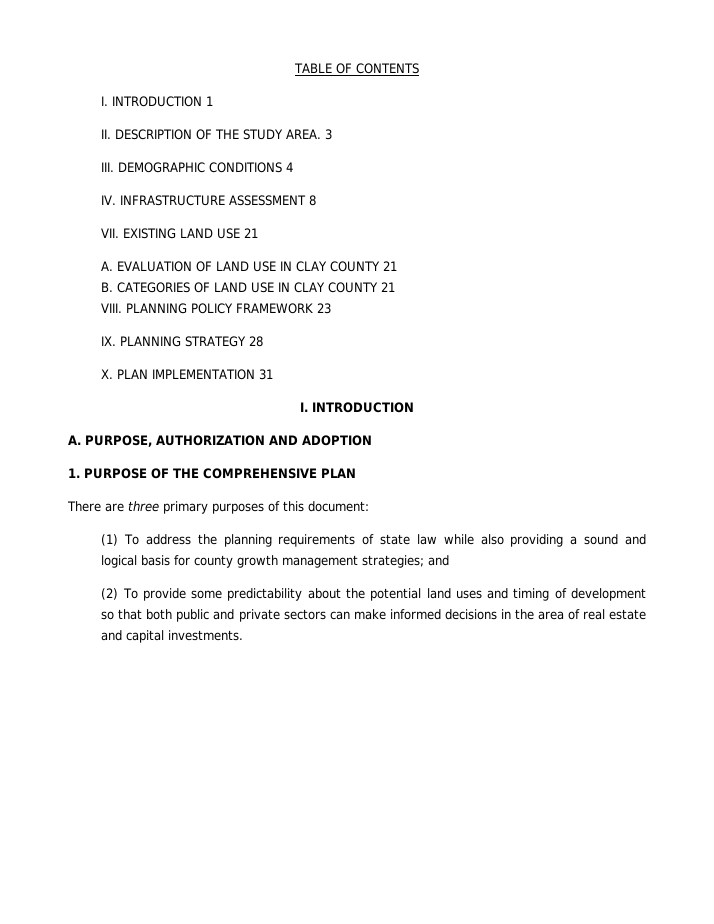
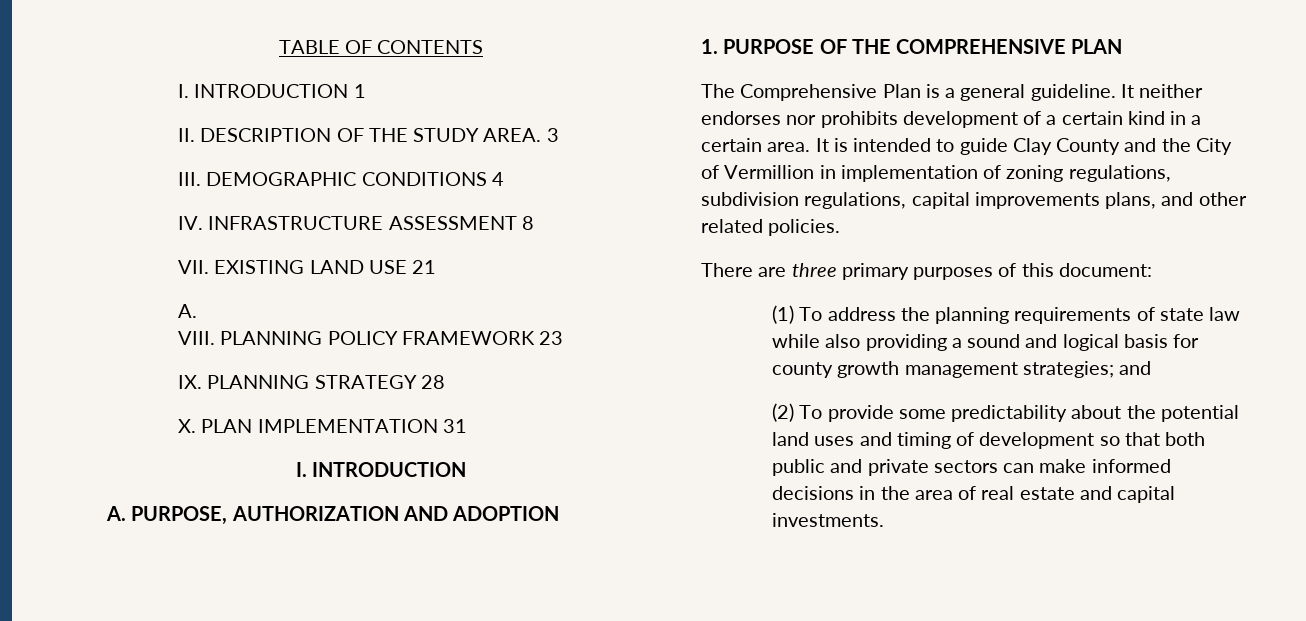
[117,261,398,272] [101,282,396,293] EVALUATION OF LAND USE IN CLAY COUNTY 21 // B. CATEGORIES OF LAND USE IN CLAY COUNTY 21 -> (198, 311) none
(356, 473) none -> [701,84,1204,101] [701,111,1202,128] [701,138,1232,155] [701,165,1171,182] [701,192,1247,209] [701,219,841,236] // The Comprehensive Plan is a general guideline. It neither endorses nor prohibits development of a certain kind in a certain area. It is intended to guide Clay County and the City of Vermillion in implementation of zoning regulations, subdivision regulations, capital improvements plans, and other related policies.

